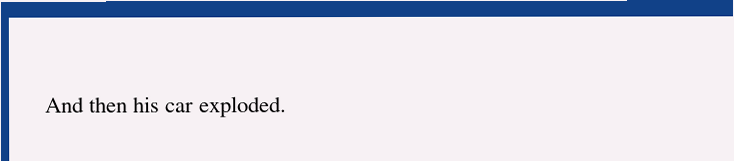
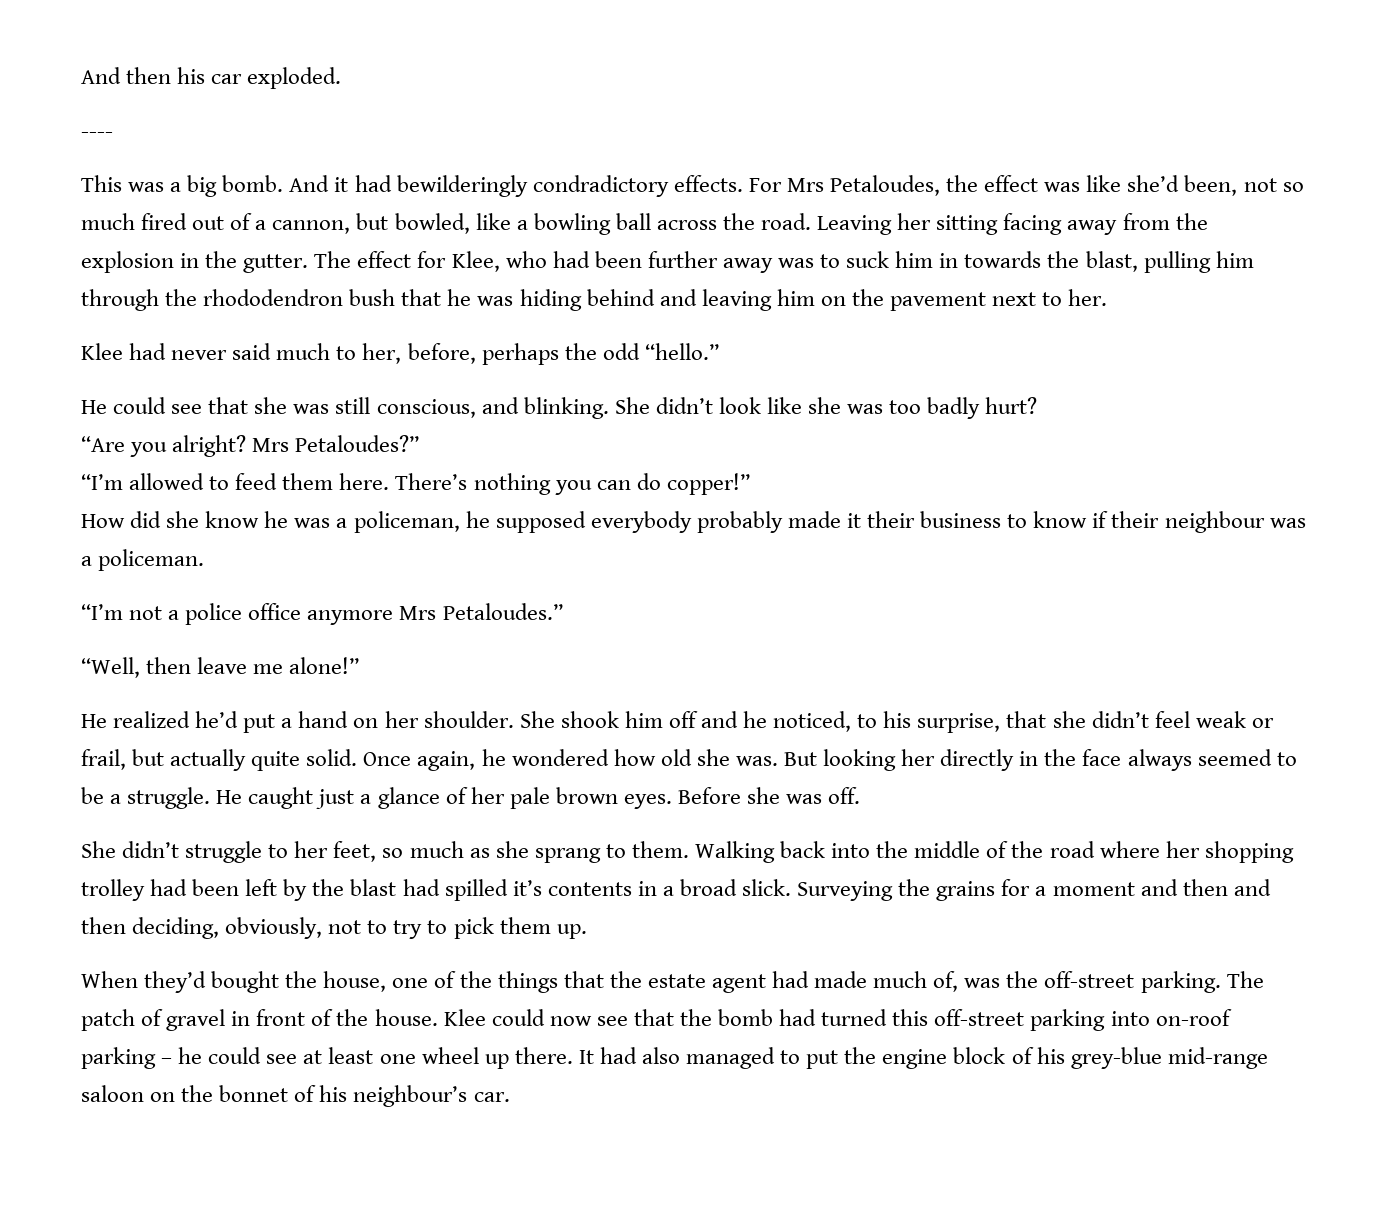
(288, 107) none -> [81,132,113,138] [81,175,1304,197] [81,213,1208,235] [81,251,1254,273] [81,289,1108,311] [81,343,719,365] [81,397,1038,419] [81,435,420,457] [81,473,750,495] [81,511,1306,533] [81,549,205,571] [81,603,563,625] [81,657,360,678] [81,711,1274,733] [81,749,1297,771] [81,787,861,809] [81,841,1294,863] [81,879,1271,901] [81,917,587,939] [81,971,1264,993] [81,1009,1232,1031] [81,1047,1268,1069] [81,1085,510,1107] // ---- // This was a big bomb. And it had bewilderingly condradictory effects. For Mrs Petaloudes, the effect was like she’d been, not so much fired out of a cannon, but bowled, like a bowling ball across the road. Leaving her sitting facing away from the explosion in the gutter. The effect for Klee, who had been further away was to suck him in towards the blast, pulling him through the rhododendron bush that he was hiding behind and leaving him on the pavement next to her. // Klee had never said much to her, before, perhaps the odd “hello.” // He could see that she was still conscious, and blinking. She didn’t look like she was too badly hurt? // “Are you alright? Mrs Petaloudes?” // “I’m allowed to feed them here. There’s nothing you can do copper!” // How did she know he was a policeman, he supposed everybody probably made it their business to know if their neighbour was a policeman. // “I’m not a police office anymore Mrs Petaloudes.” // “Well, then leave me alone!” // He realized he’d put a hand on her shoulder. She shook him off and he noticed, to his surprise, that she didn’t feel weak or frail, but actually quite solid. Once again, he wondered how old she was. But looking her directly in the face always seemed to be a struggle. He caught just a glance of her pale brown eyes. Before she was off. // She didn’t struggle to her feet, so much as she sprang to them. Walking back into the middle of the road where her shopping trolley had been left by the blast had spilled it’s contents in a broad slick. Surveying the grains for a moment and then and then deciding, obviously, not to try to pick them up. // When they’d bought the house, one of the things that the estate agent had made much of, was the off-street parking. The patch of gravel in front of the house. Klee could now see that the bomb had turned this off-street parking into on-roof parking – he could see at least one wheel up there. It had also managed to put the engine block of his grey-blue mid-range saloon on the bonnet of his neighbour’s car.

